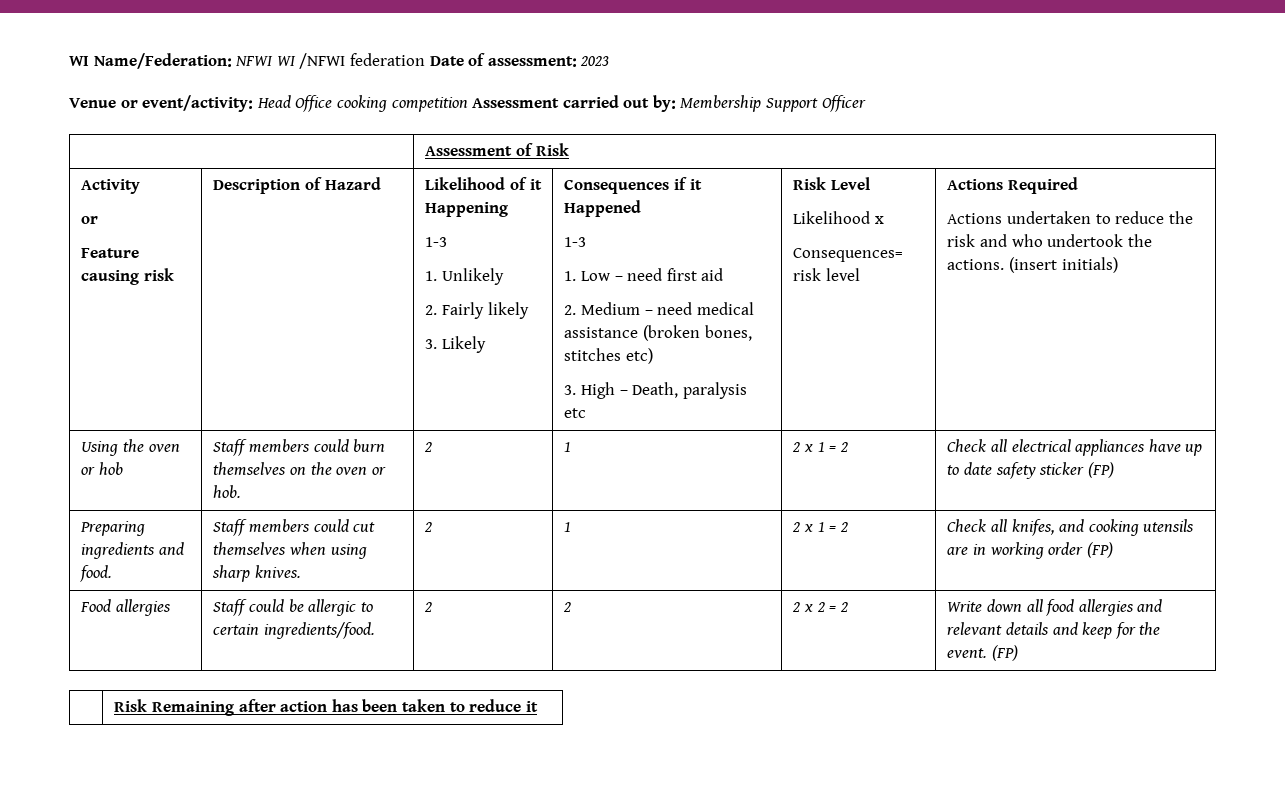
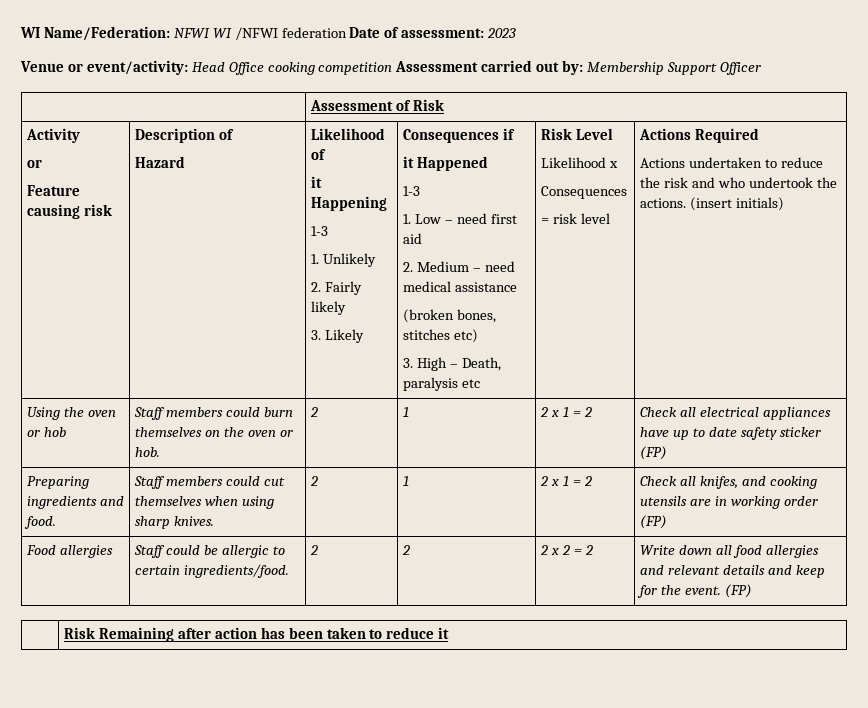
(322, 183) none -> (234, 134) //
(527, 183) none -> (327, 154) //
(687, 183) none -> (515, 134) //
(639, 332) none -> (517, 287) //
[793,248,904,262] Consequences= -> [541,186,628,199] [541,218,550,224] Consequences // =

